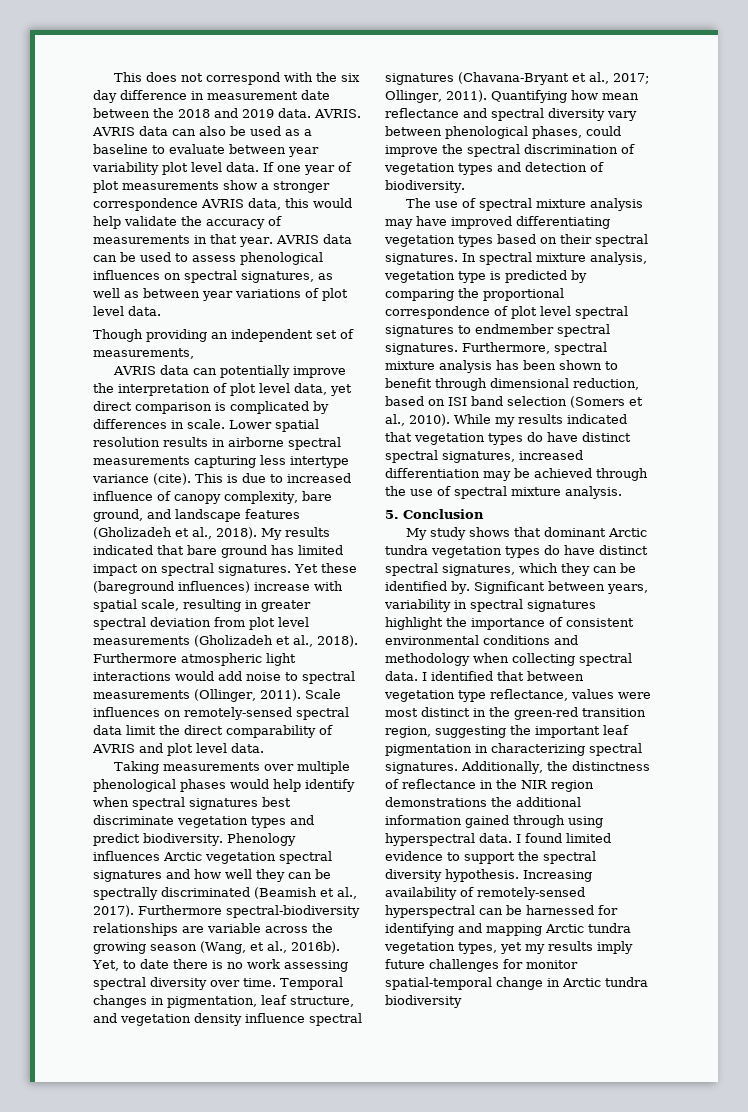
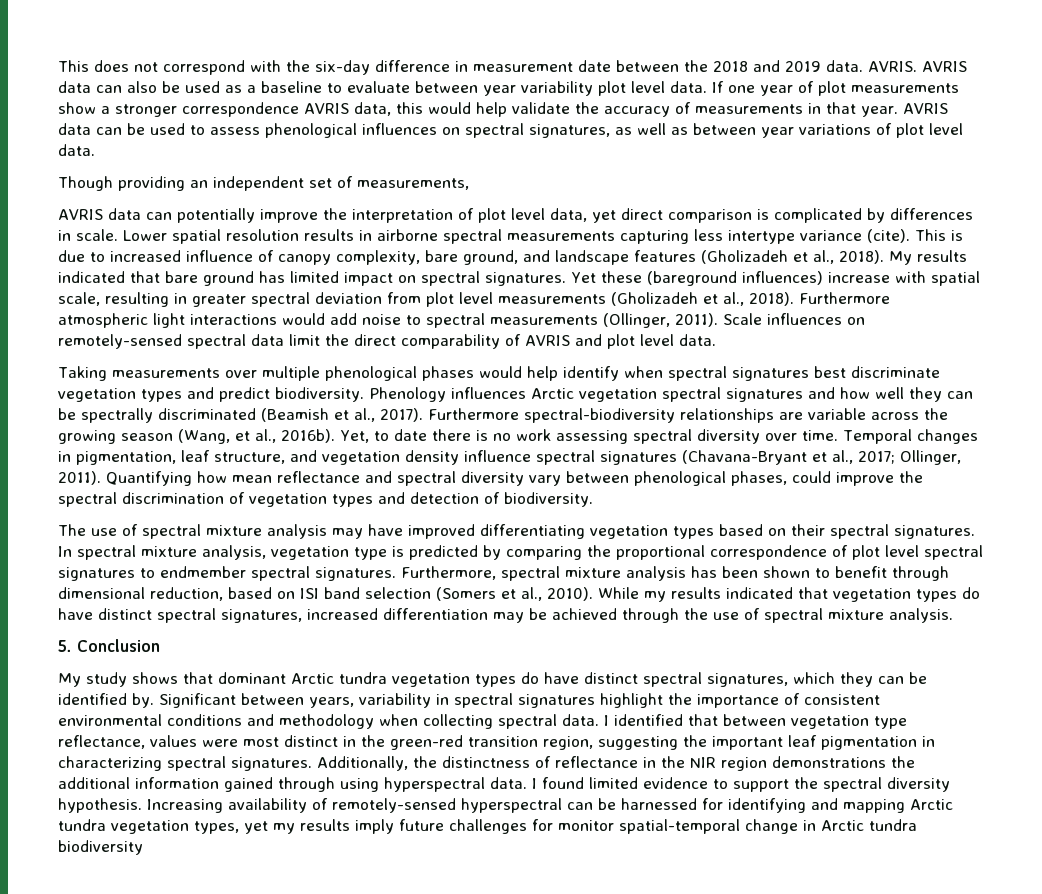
[340,73,360,82] [93,90,117,103] six day -> [315,60,370,75] six-day

